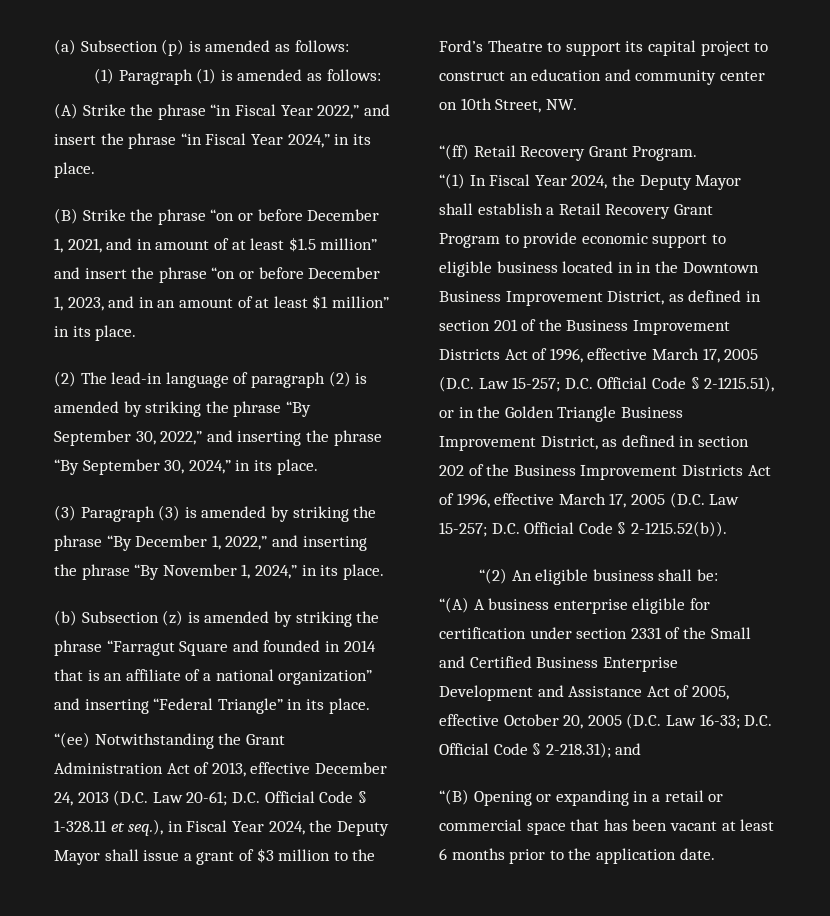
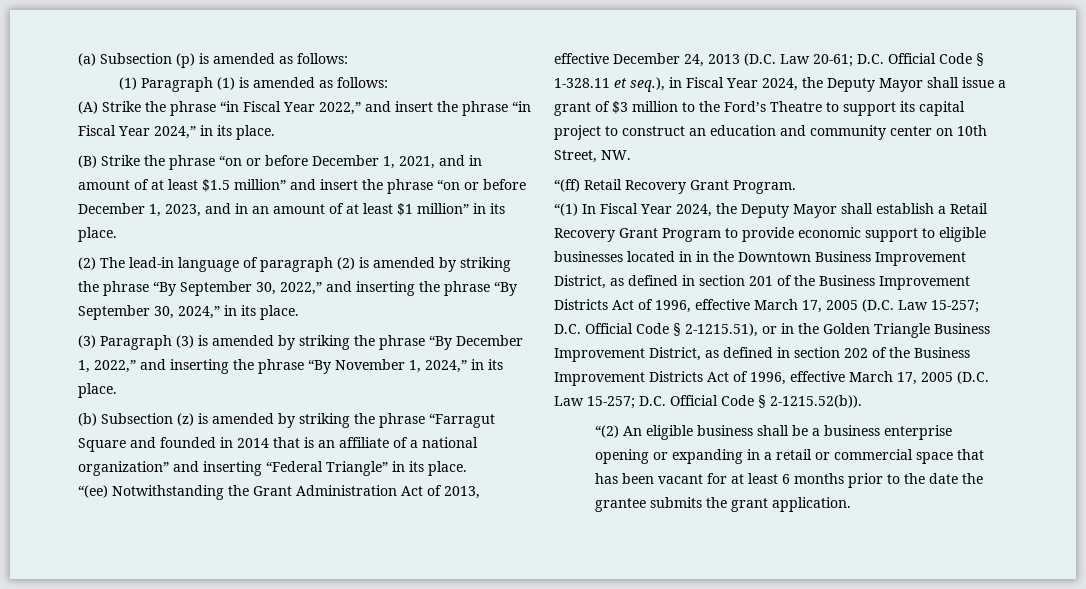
[496,261,558,273] business -> [554,251,623,262] businesses
[696,569,718,581] [439,597,710,614] [439,627,751,639] [439,656,678,672] [439,685,729,701] [439,713,773,729] [439,742,642,758] [439,789,532,806] be: // “(A) A business enterprise eligible for certification under section 2331 of the Small and Certified Business Enterprise Development and Assistance Act of 2005, effective October 20, 2005 (D.C. Law 16-33; D.C. Official Code § 2-218.31); and // “(B) Opening -> [792,425,953,440] [595,449,650,464] be a business enterprise opening
(717, 826) none -> [707,473,728,484] for
[595,848,715,864] application date. -> [929,473,984,484] [595,497,852,512] date the grantee submits the grant application.

